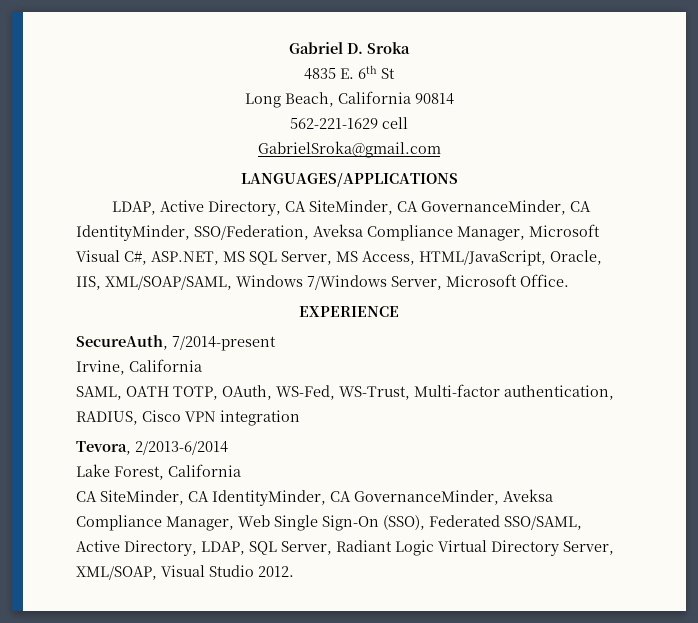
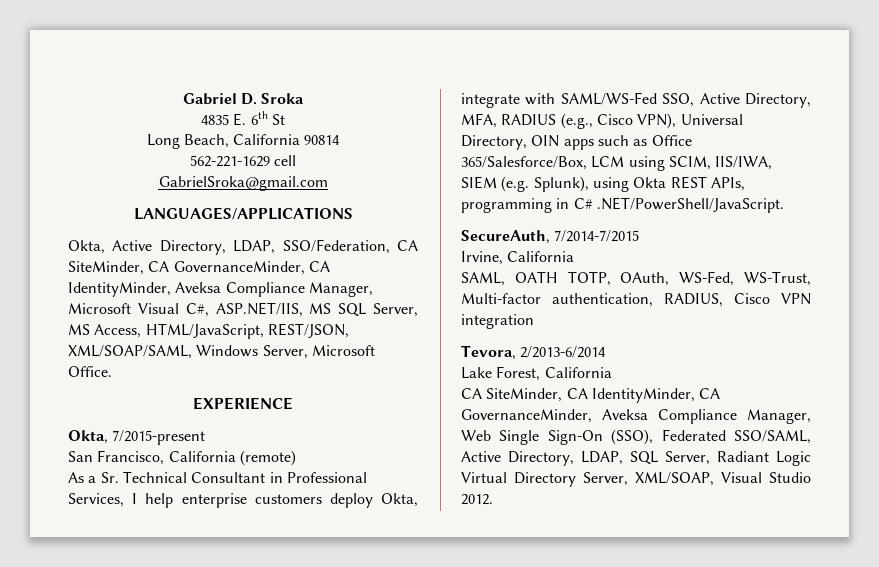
[112,200,282,216] LDAP, Active Directory, -> [68,239,390,255] Okta, Active Directory, LDAP, SSO/Federation,
[194,225,309,240] SSO/Federation, -> (171, 289) none
[151,251,219,265] ASP.NET, -> [215,302,303,317] ASP.NET/IIS,
[550,250,602,265] [76,276,101,290] Oracle, IIS, -> [267,323,349,338] REST/JSON,
[307,275,387,290] 7/Windows -> (259, 351) none
(399, 311) none -> [68,430,206,445] [68,450,296,466] [68,471,367,483] [68,493,419,508] [461,92,811,108] [461,113,743,129] [461,135,692,150] [461,156,773,171] [461,176,745,192] [461,197,784,213] // Okta, 7/2015-present // San Francisco, California (remote) // As a Sr. Technical Consultant in Professional Services, I help enterprise customers deploy Okta, integrate with SAML/WS-Fed SSO, Active Directory, MFA, RADIUS (e.g., Cisco VPN), Universal Directory, OIN apps such as Office 365/Salesforce/Box, LCM using SCIM, IIS/IWA, SIEM (e.g. Splunk), using Okta REST APIs, programming in C# .NET/PowerShell/JavaScript.
[172,336,276,351] 7/2014-present -> [554,230,640,242] 7/2014-7/2015

